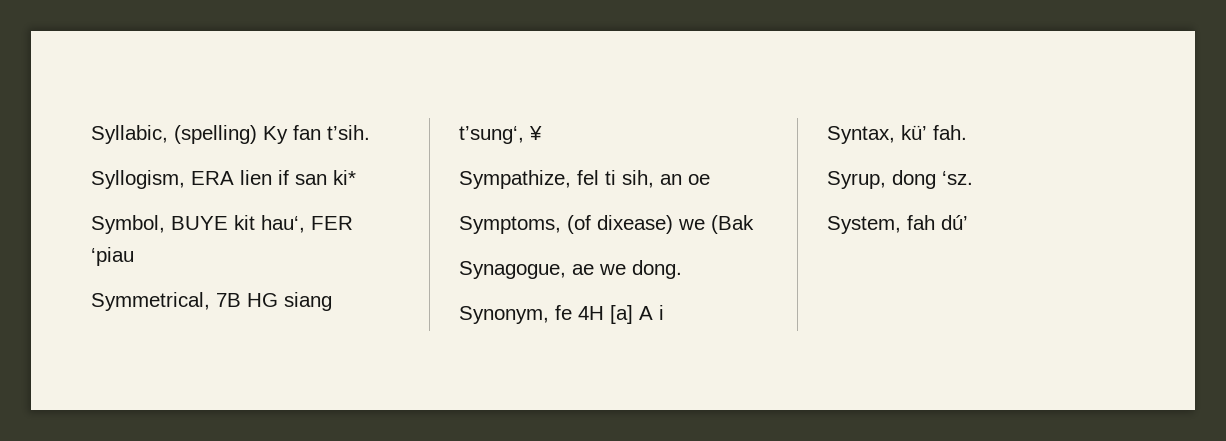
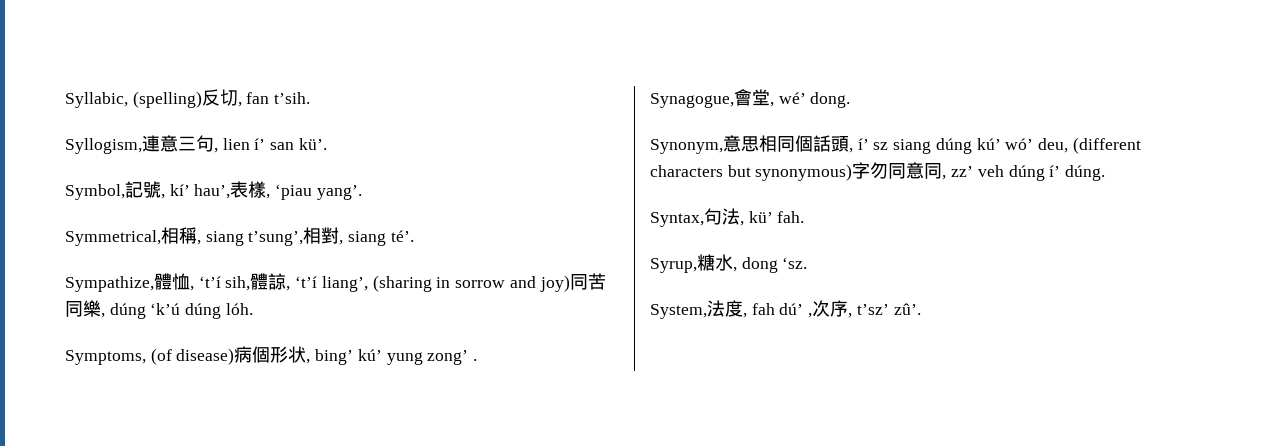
[263,126,288,144] Ky -> [201,89,242,107] 反切,
[191,170,356,185] [91,215,353,234] ERA lien if san ki* // Symbol, BUYE kit hau‘, FER -> [142,135,327,153] [65,181,271,200] 連意三句, lien í’ san kü’. // Symbol,記號, kí’ hau’,表樣,
(134, 256) none -> [316,185,362,200] yang’.
[216,292,332,311] [459,126,542,144] [459,170,710,189] [459,215,754,234] [459,260,682,279] [459,305,664,324] 7B HG siang t’sung‘, ¥ // Sympathize, fel ti sih, an oe // Symptoms, (of dixease) we (Bak // Synagogue, ae we dong. // Synonym, fe 4H [a] A i -> [161,227,414,246] [65,273,606,292] [65,300,253,319] [65,346,478,365] [650,89,851,108] [650,135,1141,154] [650,162,1106,181] 相稱, siang t’sung’,相對, siang té’. // Sympathize,體恤, ‘t’í sih,體諒, ‘t’í liang’, (sharing in sorrow and joy)同苦同樂, dúng ‘k’ú dúng lóh. // Symptoms, (of disease)病個形状, bing’ kú’ yung zong’ . // Synagogue,會堂, wé’ dong. // Synonym,意思相同個話頭, í’ sz siang dúng kú’ wó’ deu, (different characters but synonymous)字勿同意同, zz’ veh dúng í’ dúng.
(895, 135) none -> [704,208,744,226] 句法,
(886, 180) none -> [697,254,737,272] 糖水,
[907,215,968,230] fah dú’ -> [707,300,921,318] 法度, fah dú’ ,次序, t’sz’ zû’.

